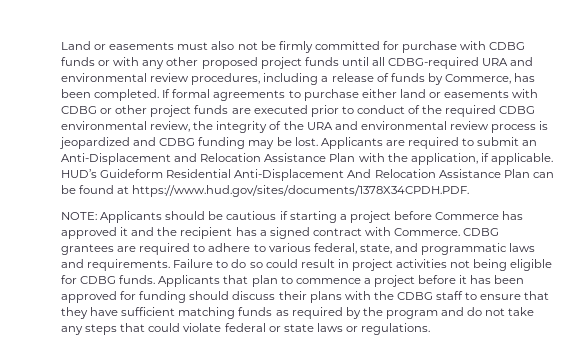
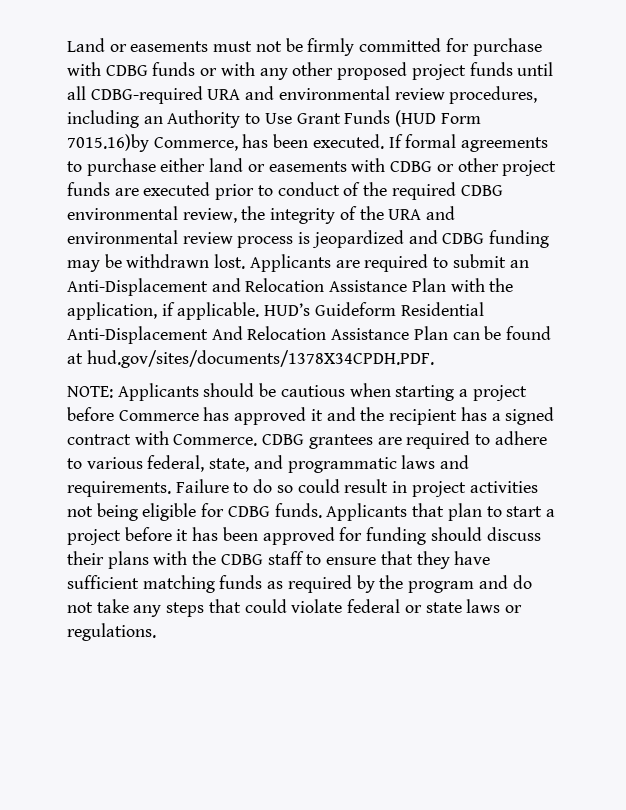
[211,41,235,50] also -> (253, 46) none
[321,73,443,85] a release of funds by -> [143,110,481,128] [67,134,149,152] an Authority to Use Grant Funds (HUD Form 7015.16)by
[94,89,160,101] completed. -> [312,134,384,149] executed.
(292, 141) none -> [126,254,210,268] withdrawn
[132,185,470,197] https://www.hud.gov/sites/documents/1378X34CPDH.PDF. -> [86,350,434,368] hud.gov/sites/documents/1378X34CPDH.PDF.
[279,211,288,220] if -> [349,383,391,397] when
[295,278,361,284] commence -> [506,506,543,517] start

